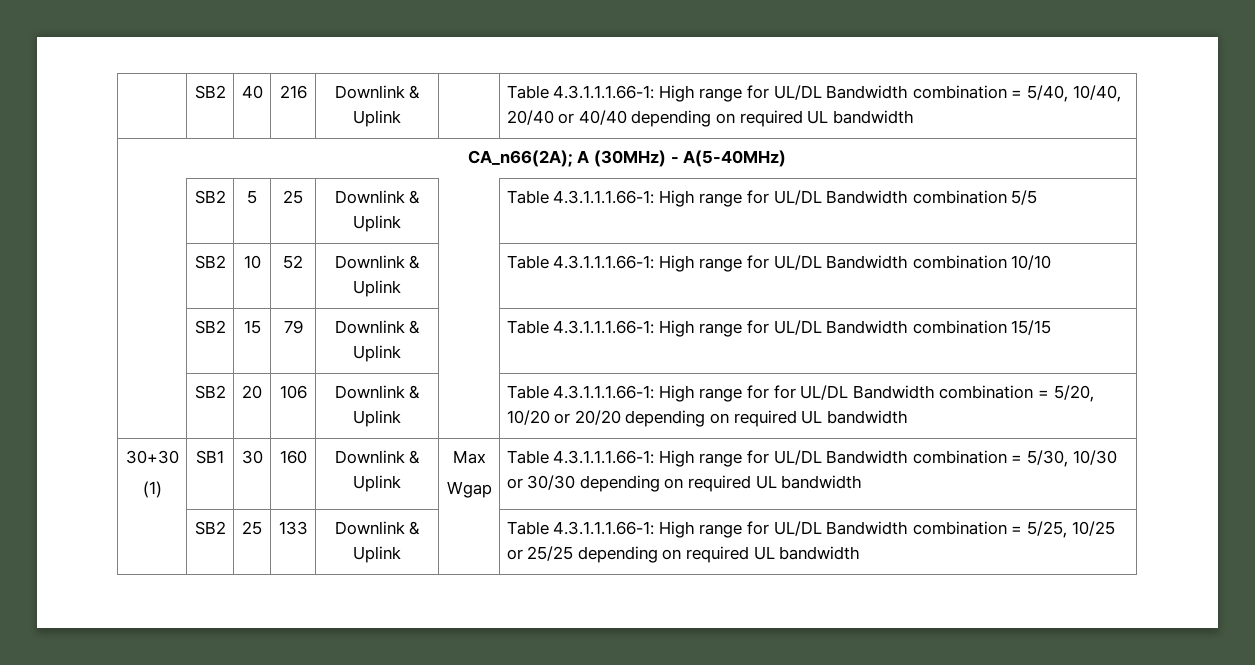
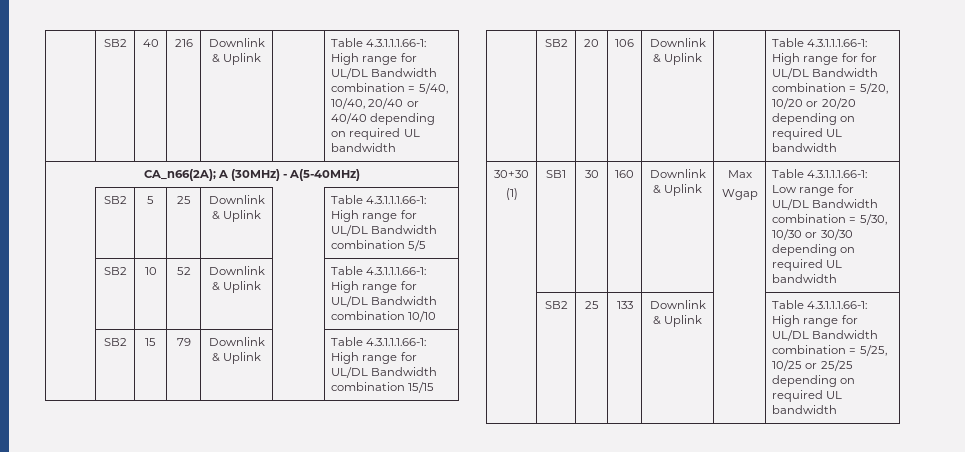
[658,450,695,467] High -> [772,185,798,193] Low

